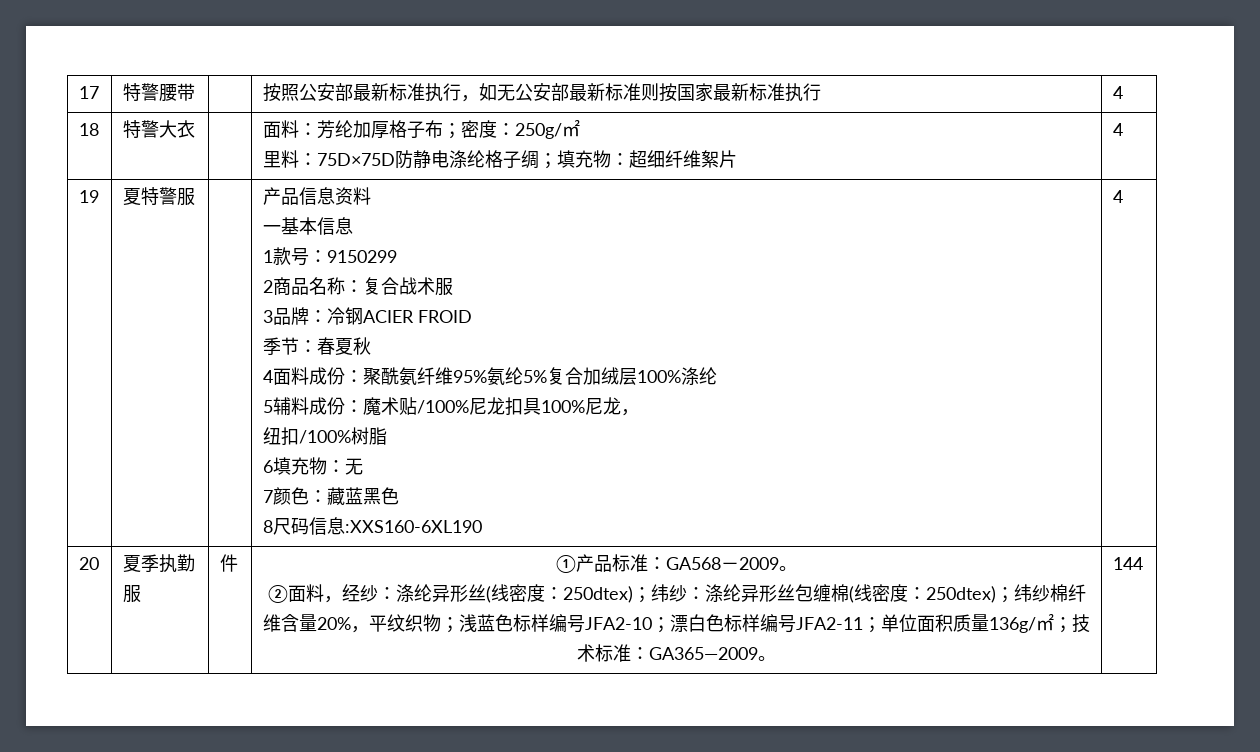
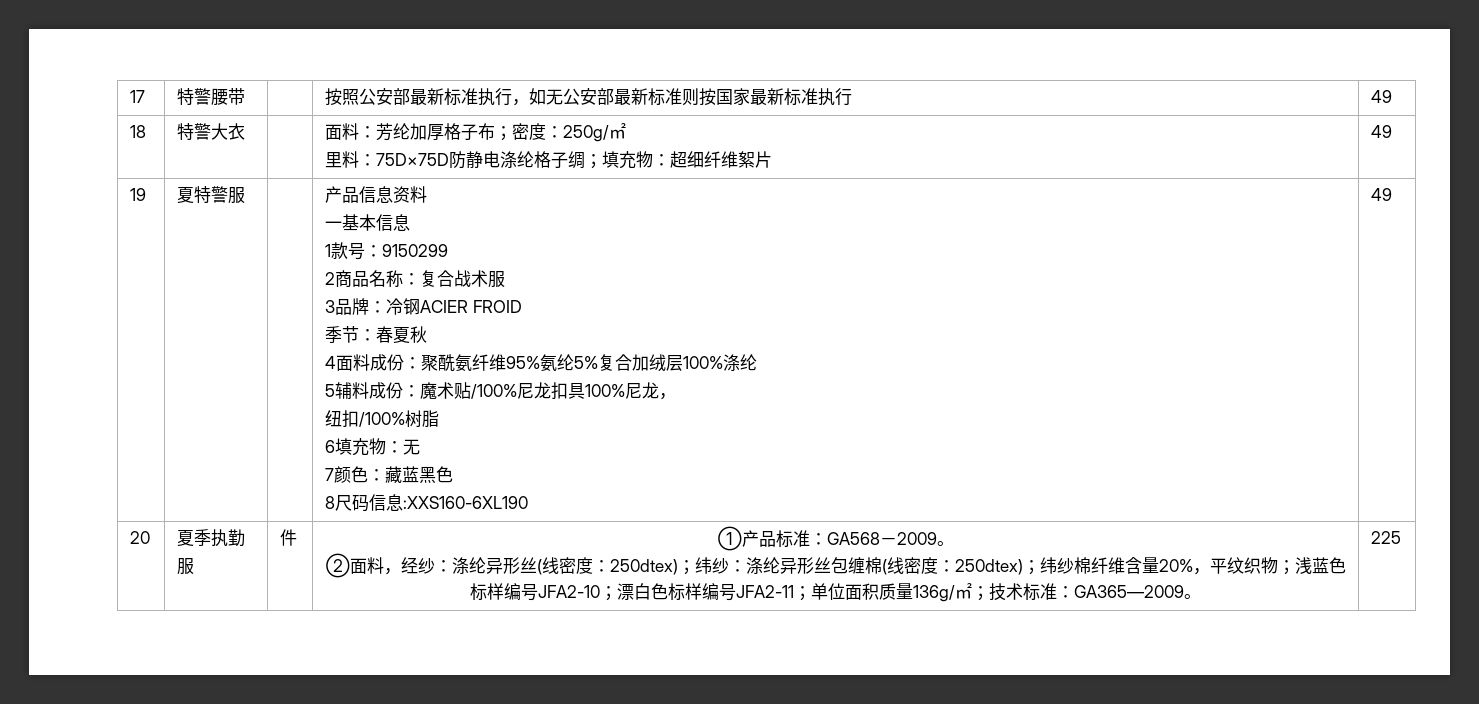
[1112,86,1123,99] 4 -> [1371,90,1393,103] 49
[1112,123,1123,136] 4 -> [1371,125,1393,138] 49
[1112,190,1123,203] 4 -> [1371,188,1393,201] 49
[1112,557,1143,570] 144 -> [1371,531,1402,544] 225

